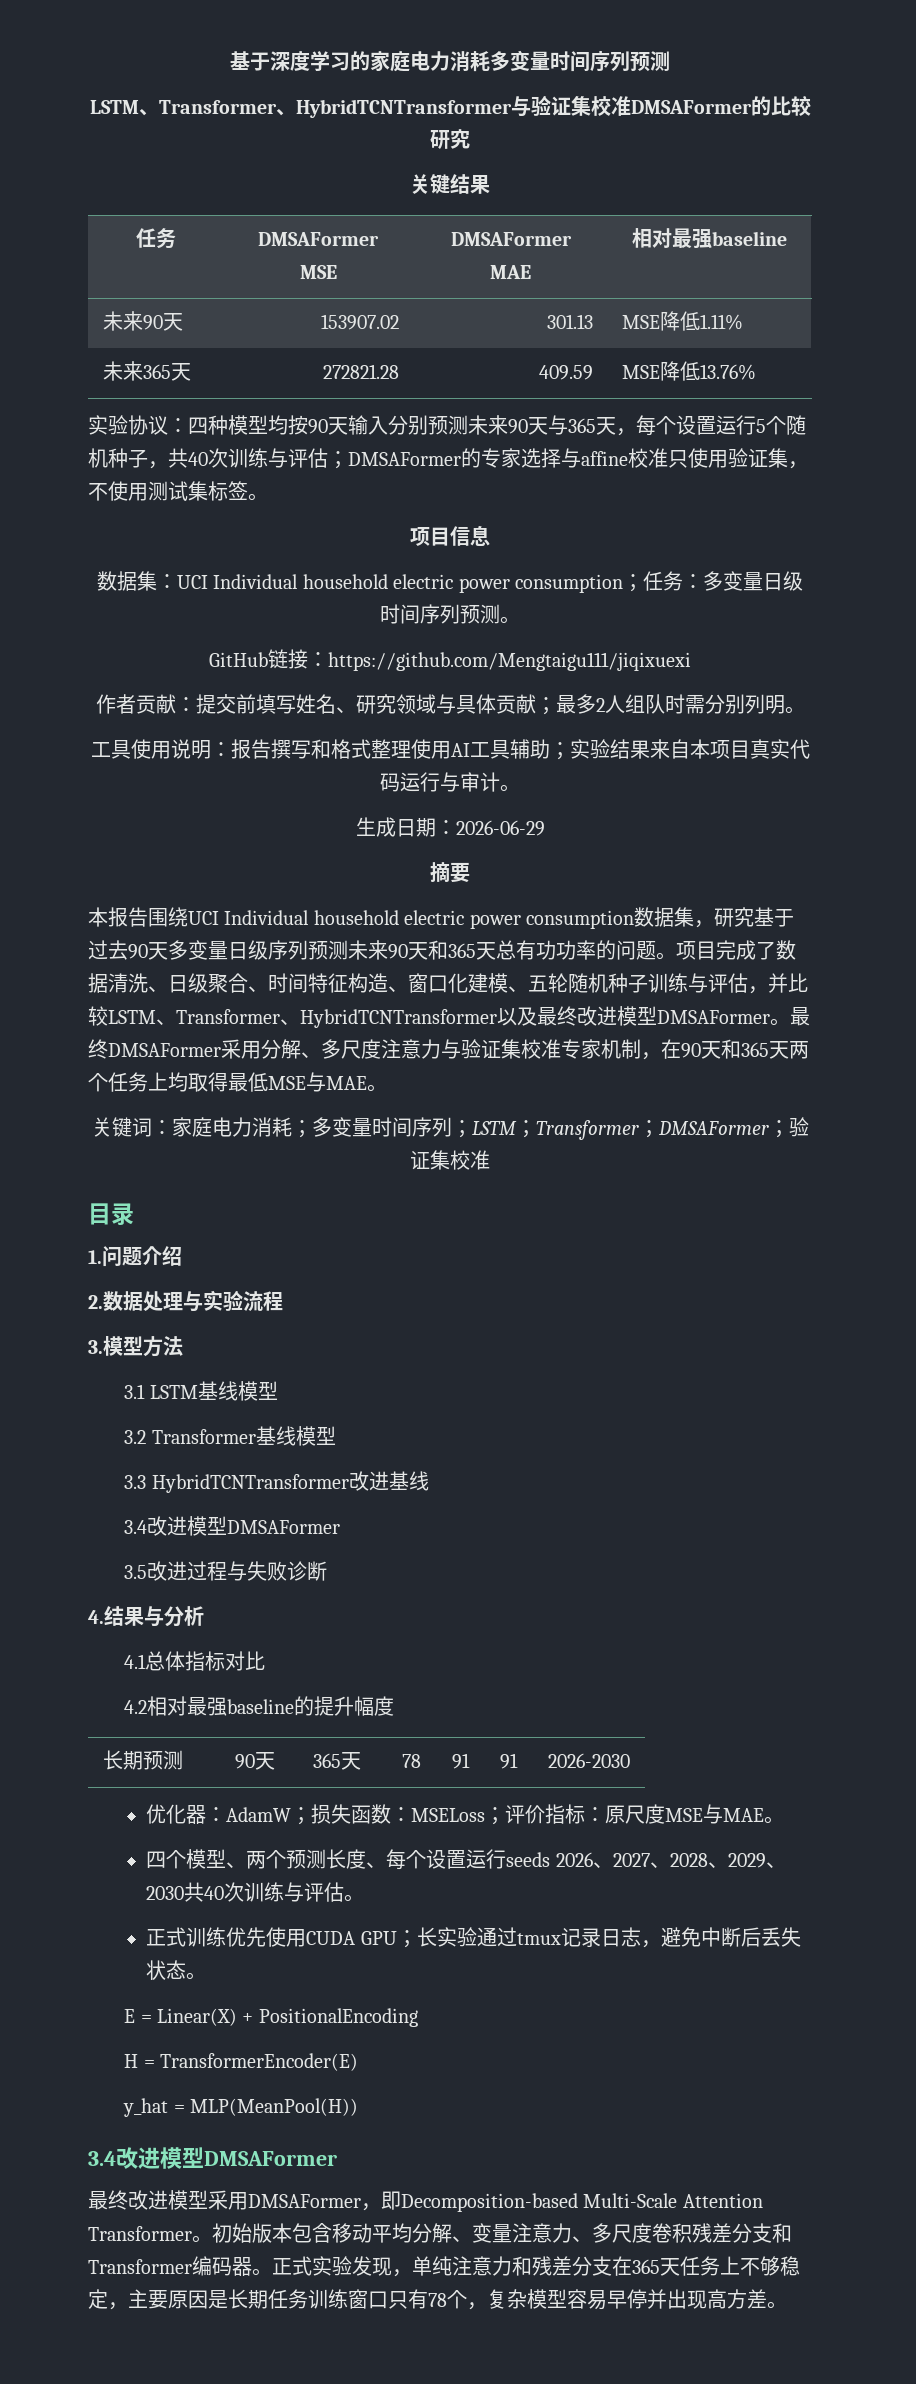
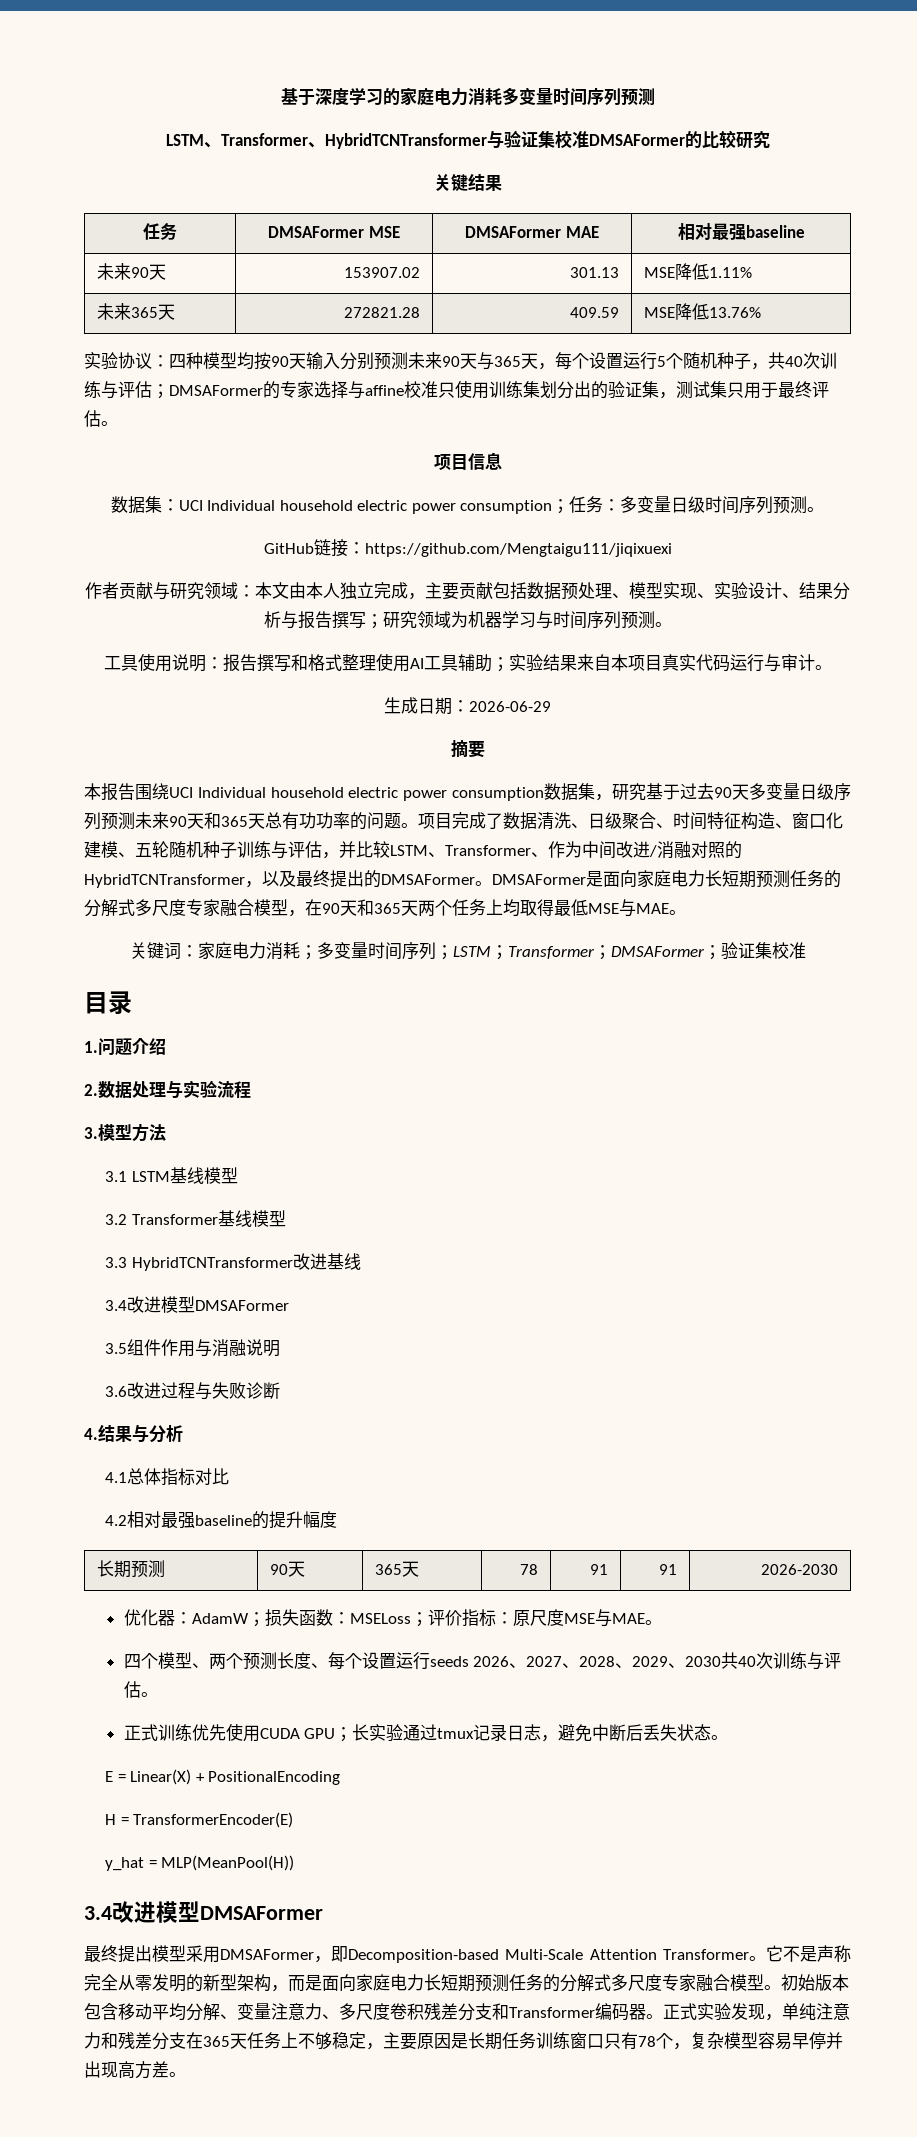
[728,448,808,469] [88,481,248,501] 验证集，不使用测试集标签 -> [489,381,829,399] [84,410,101,427] 训练集划分出的验证集，测试集只用于最终评估
[175,694,785,715] ：提交前填写姓名、研究领域与具体贡献；最多2人组队时需分别列明 -> [153,582,850,600] [263,611,655,629] 与研究领域：本文由本人独立完成，主要贡献包括数据预处理、模型实现、实验设计、结果分析与报告撰写；研究领域为机器学习与时间序列预测
[300,1006,810,1028] [88,1039,641,1059] HybridTCNTransformer以及最终改进模型DMSAFormer。最终DMSAFormer采用分解、多尺度注意力与验证集校准专家机制 -> [548,841,742,859] [84,870,841,888] [84,899,288,917] 作为中间改进/消融对照的HybridTCNTransformer，以及最终提出的DMSAFormer。DMSAFormer是面向家庭电力长短期预测任务的分解式多尺度专家融合模型
(148, 1572) none -> [127,1339,281,1357] [105,1386,128,1397] 组件作用与消融说明 // 3.6
[128,2190,168,2210] 改进 -> [118,1945,152,1963] 提出
(212, 2239) none -> [766,1945,851,1962] [84,1974,781,1992] 它不是声称完全从零发明的新型架构，而是面向家庭电力长短期预测任务的分解式多尺度专家融合模型。

